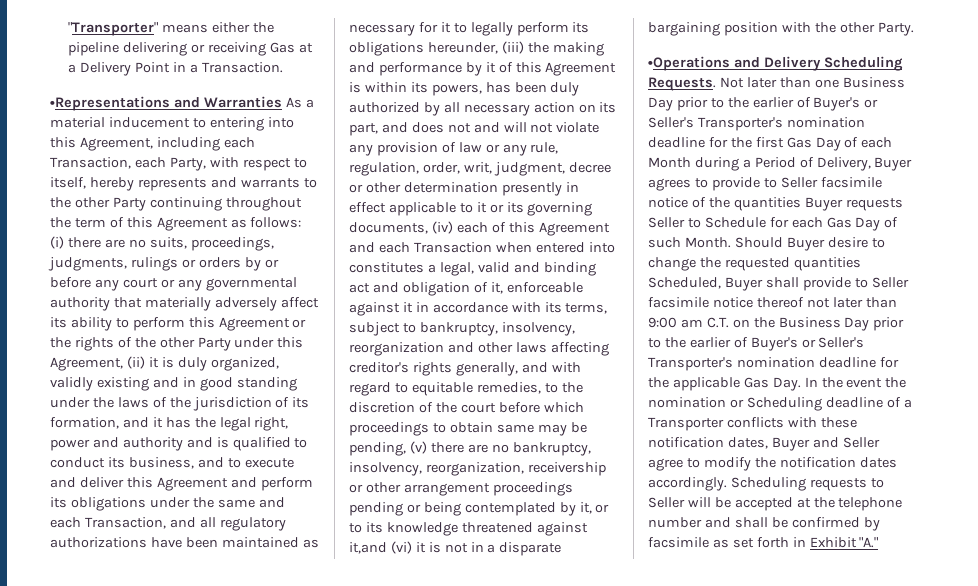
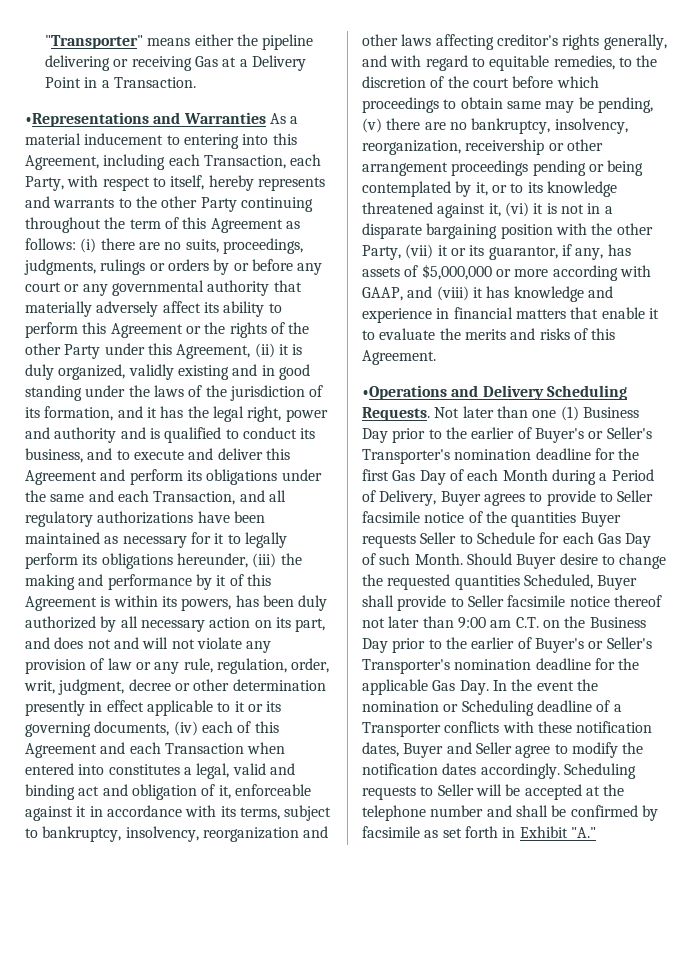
[349,542,387,554] it,and -> [488,203,501,217] it,
[877,22,914,36] Party. -> [362,244,631,260] [362,264,651,281] [362,286,613,302] [362,307,659,323] [362,328,616,340] [362,350,436,365] Party, (vii) it or its guarantor, if any, has assets of $5,000,000 or more according with GAAP, and (viii) it has knowledge and experience in financial matters that enable it to evaluate the merits and risks of this Agreement.
(839, 83) none -> [560,406,579,421] (1)

